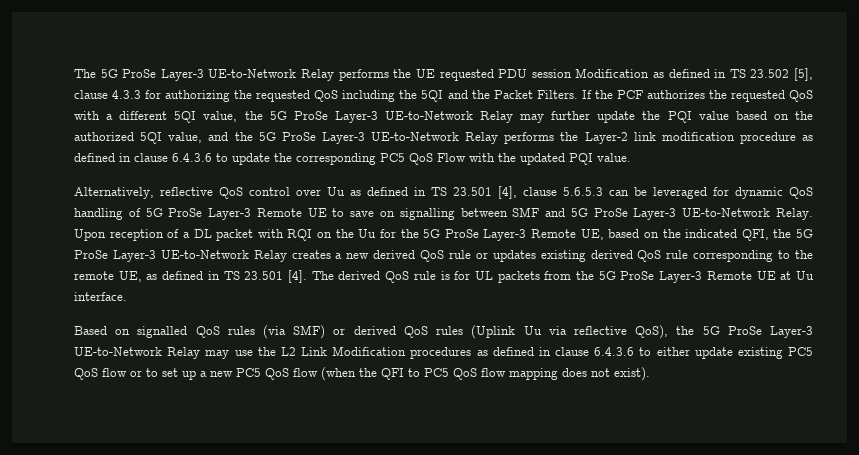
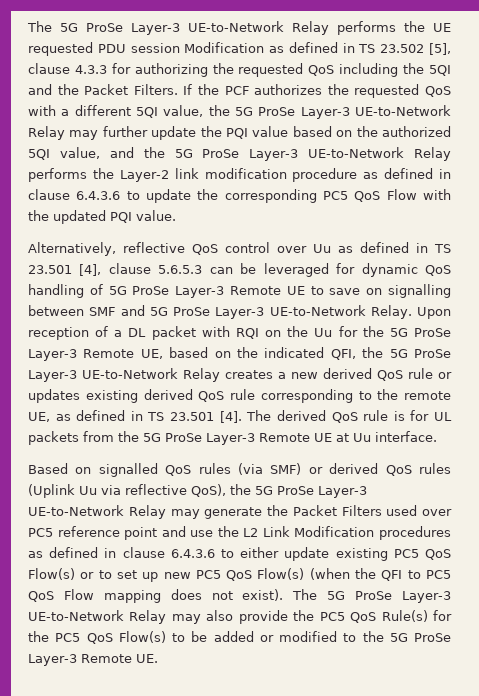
(230, 354) none -> [204,505,452,519] [28,526,186,540] generate the Packet Filters used over PC5 reference point and
[102,368,127,377] flow -> [28,568,75,580] Flow(s)
[200,371,207,377] a -> (159, 577) none
[293,368,318,377] flow -> [257,568,305,580] Flow(s)
[481,368,506,377] flow -> [63,589,94,600] Flow
(650, 374) none -> [292,589,452,603] [28,610,453,624] [28,631,451,644] [28,654,158,666] The 5G ProSe Layer-3 UE-to-Network Relay may also provide the PC5 QoS Rule(s) for the PC5 QoS Flow(s) to be added or modified to the 5G ProSe Layer-3 Remote UE.

